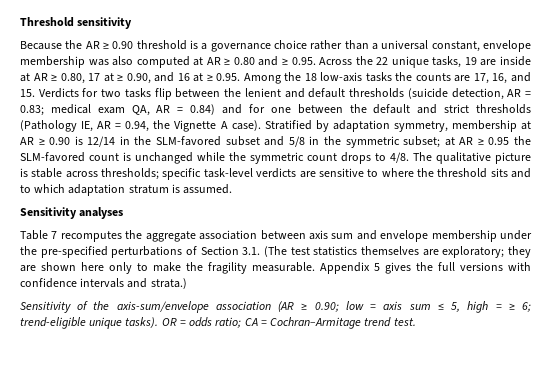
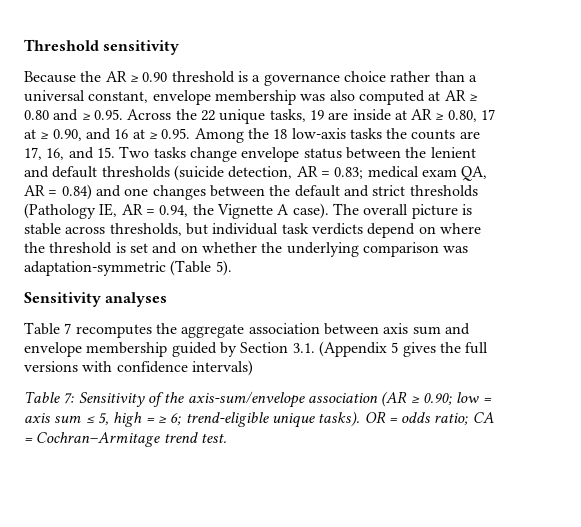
[38,88,172,100] Verdicts for two tasks flip -> [119,146,342,162] Two tasks change envelope status
[248,104,291,113] for one -> [124,185,206,200] one changes
[264,120,531,132] [20,136,531,148] [20,152,531,164] [20,168,531,180] [20,184,233,196] Stratified by adaptation symmetry, membership at AR ≥ 0.90 is 12/14 in the SLM-favored subset and 5/8 in the symmetric subset; at AR ≥ 0.95 the SLM-favored count is unchanged while the symmetric count drops to 4/8. The qualitative picture is stable across thresholds; specific task-level verdicts are sensitive to where the threshold sits and to which adaptation stratum is assumed. -> [332,203,472,219] [24,223,481,238] [24,242,469,257] [24,260,232,276] The overall picture is stable across thresholds, but individual task verdicts depend on where the threshold is set and on whether the underlying comparison was adaptation-symmetric (Table 5).
[500,230,533,240] [20,246,532,258] [20,262,370,274] under the pre-specified perturbations of Section 3.1. (The test statistics themselves are exploratory; they are shown here only to make the fragility measurable. Appendix -> [171,341,387,357] guided by Section 3.1. (Appendix
[80,278,187,289] intervals and strata.) // -> [191,360,253,376] [24,391,75,404] intervals) // Table 7:

